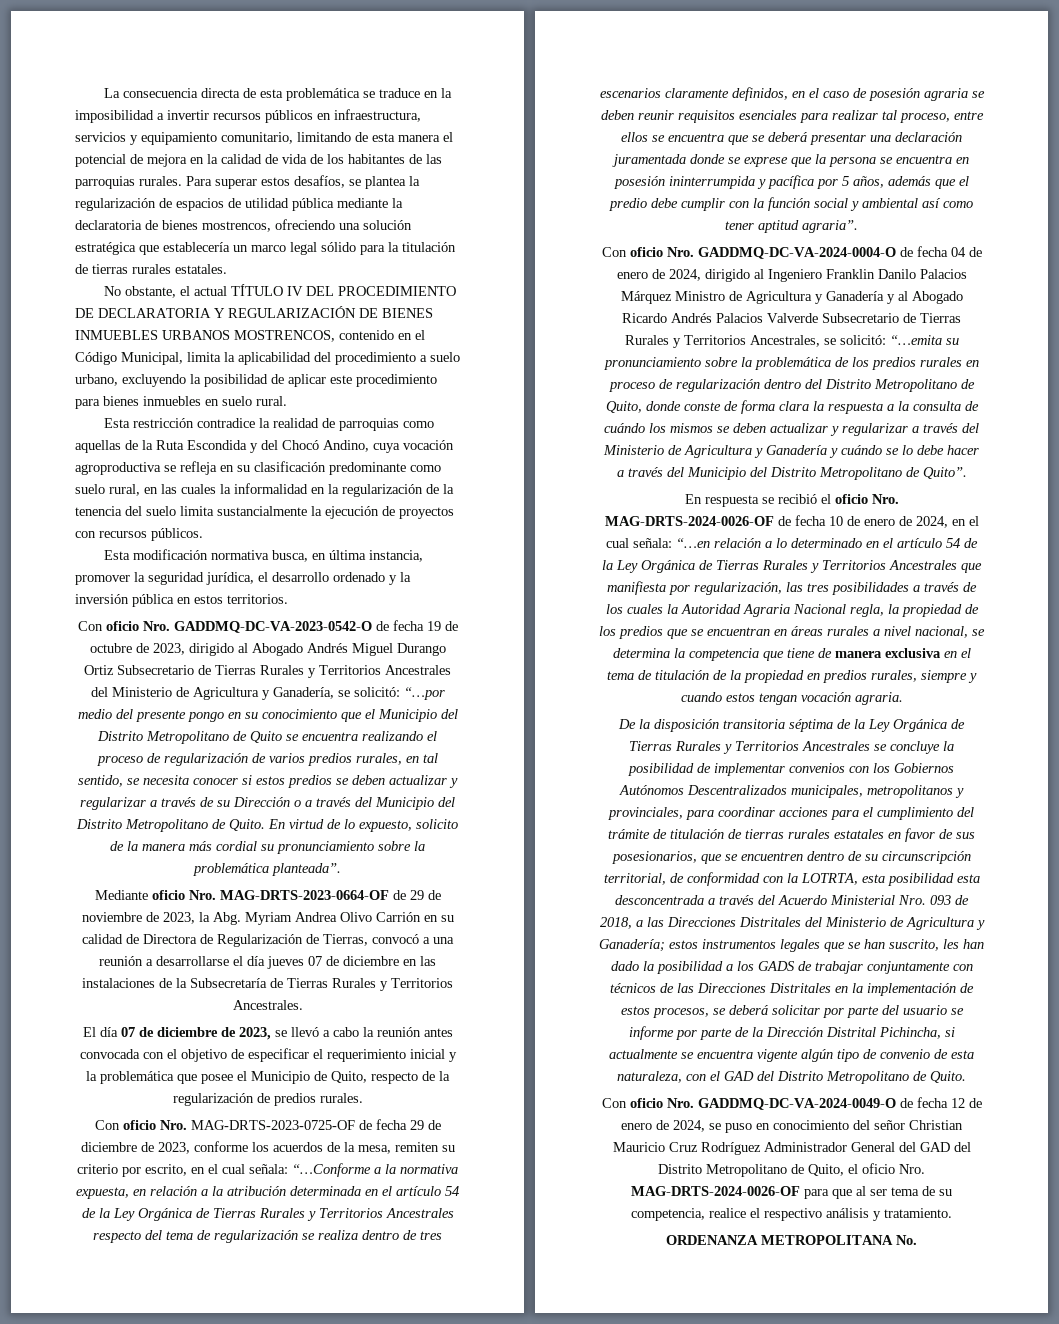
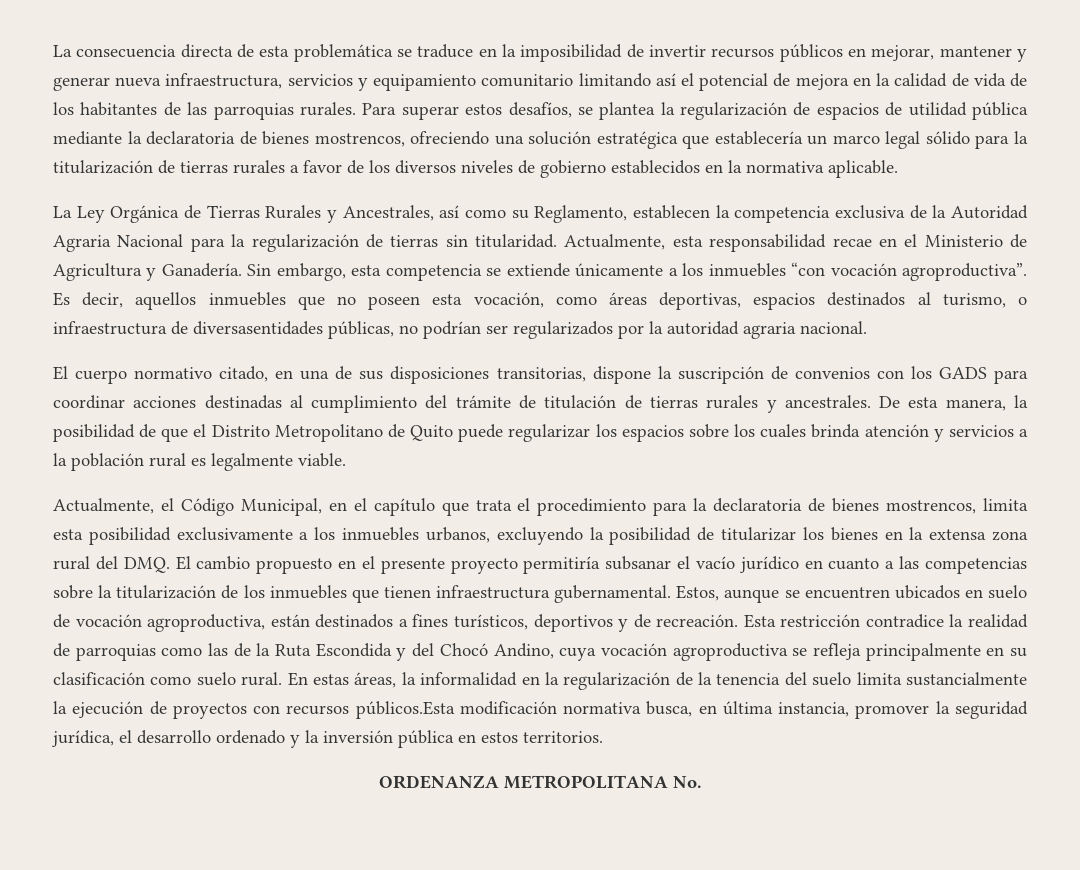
[157,113,164,120] a -> [626,44,644,58] de
[334,109,421,122] [75,132,440,145] infraestructura, servicios y equipamiento comunitario, limitando de esta manera -> [871,45,1028,62] [53,73,676,91] mejorar, mantener y generar nueva infraestructura, servicios y equipamiento comunitario limitando así
[402,242,456,252] [75,264,227,274] [103,284,456,298] [75,306,433,318] [75,330,425,342] [75,352,460,365] [75,374,437,387] [75,396,287,409] titulación de tierras rurales estatales. // No obstante, el actual TÍTULO IV DEL PROCEDIMIENTO DE DECLARATORIA Y REGULARIZACIÓN DE BIENES INMUEBLES URBANOS MOSTRENCOS, contenido en el Código Municipal, limita la aplicabilidad del procedimiento a suelo urbano, excluyendo la posibilidad de aplicar este procedimiento para bienes inmuebles en suelo rural. // -> [53,160,898,178] [53,205,1028,223] [53,234,1027,252] [53,262,1027,281] [53,292,1027,310] [53,321,867,339] [53,366,1028,384] [53,395,1028,413] [53,424,1028,442] [53,453,346,471] [53,498,1029,516] [53,527,1029,545] [53,556,1028,574] [53,585,1027,603] [53,614,739,632] titularización de tierras rurales a favor de los diversos niveles de gobierno establecidos en la normativa aplicable. // La Ley Orgánica de Tierras Rurales y Ancestrales, así como su Reglamento, establecen la competencia exclusiva de la Autoridad Agraria Nacional para la regularización de tierras sin titularidad. Actualmente, esta responsabilidad recae en el Ministerio de Agricultura y Ganadería. Sin embargo, esta competencia se extiende únicamente a los inmuebles “con vocación agroproductiva”. Es decir, aquellos inmuebles que no poseen esta vocación, como áreas deportivas, espacios destinados al turismo, o infraestructura de diversasentidades públicas, no podrían ser regularizados por la autoridad agraria nacional. // El cuerpo normativo citado, en una de sus disposiciones transitorias, dispone la suscripción de convenios con los GADS para coordinar acciones destinadas al cumplimiento del trámite de titulación de tierras rurales y ancestrales. De esta manera, la posibilidad de que el Distrito Metropolitano de Quito puede regularizar los espacios sobre los cuales brinda atención y servicios a la población rural es legalmente viable. // Actualmente, el Código Municipal, en el capítulo que trata el procedimiento para la declaratoria de bienes mostrencos, limita esta posibilidad exclusivamente a los inmuebles urbanos, excluyendo la posibilidad de titularizar los bienes en la extensa zona rural del DMQ. El cambio propuesto en el presente proyecto permitiría subsanar el vacío jurídico en cuanto a las competencias sobre la titularización de los inmuebles que tienen infraestructura gubernamental. Estos, aunque se encuentren ubicados en suelo de vocación agroproductiva, están destinados a fines turísticos, deportivos y de recreación.
[75,440,121,453] aquellas -> [208,643,229,656] las
(217, 468) none -> [865,643,981,661] principalmente
[329,462,406,475] predominante -> (145, 678) none
[109,484,216,496] rural, en las cuales -> [241,672,397,688] rural. En estas áreas,
[151,528,203,541] [103,550,130,560] públicos. // Esta -> [355,701,455,719] públicos.Esta
[77,620,458,633] [89,643,446,656] [84,665,451,678] [90,687,445,700] [77,709,458,722] [97,731,437,744] [96,753,438,766] [78,775,458,788] [80,797,455,810] [76,819,458,832] [110,841,425,854] [193,863,341,876] [94,890,441,900] [81,912,454,925] [82,934,454,947] [99,956,436,969] [82,978,453,991] [232,1000,303,1010] [82,1027,453,1040] [79,1048,457,1062] [86,1071,450,1084] [172,1093,363,1106] [94,1119,441,1130] [80,1141,455,1154] [77,1163,458,1177] [76,1186,459,1199] [81,1208,454,1221] [93,1230,442,1243] [599,87,985,101] [600,110,984,123] [621,132,962,145] [612,154,969,167] [613,175,969,189] [609,197,973,211] [725,220,858,233] [601,246,982,259] [616,269,967,282] [620,291,963,304] [622,313,961,323] [624,335,959,348] [603,357,979,370] [608,379,975,392] [605,400,979,414] [604,423,979,436] [603,445,979,458] [616,467,967,480] [684,494,899,507] [604,515,979,528] [606,538,978,548] [602,560,982,573] [607,581,977,595] [605,604,979,617] [599,626,985,639] [612,648,971,661] [607,670,977,683] [680,692,903,705] [618,719,965,732] [629,741,954,754] [628,763,954,776] [619,785,964,798] [608,807,974,820] [608,828,975,842] [611,851,971,864] [603,872,980,886] [615,895,969,905] [599,917,985,930] [599,939,984,952] [610,961,973,974] [610,983,974,996] [620,1005,964,1018] [628,1026,955,1040] [609,1049,974,1062] [617,1071,966,1084] [601,1097,982,1110] [621,1120,963,1133] [612,1142,971,1155] [658,1163,925,1177] [631,1186,952,1199] [631,1208,952,1221] // Con oficio Nro. GADDMQ-DC-VA-2023-0542-O de fecha 19 de octubre de 2023, dirigido al Abogado Andrés Miguel Durango Ortiz Subsecretario de Tierras Rurales y Territorios Ancestrales del Ministerio de Agricultura y Ganadería, se solicitó: “…por medio del presente pongo en su conocimiento que el Municipio del Distrito Metropolitano de Quito se encuentra realizando el proceso de regularización de varios predios rurales, en tal sentido, se necesita conocer si estos predios se deben actualizar y regularizar a través de su Dirección o a través del Municipio del Distrito Metropolitano de Quito. En virtud de lo expuesto, solicito de la manera más cordial su pronunciamiento sobre la problemática planteada”. // Mediante oficio Nro. MAG-DRTS-2023-0664-OF de 29 de noviembre de 2023, la Abg. Myriam Andrea Olivo Carrión en su calidad de Directora de Regularización de Tierras, convocó a una reunión a desarrollarse el día jueves 07 de diciembre en las instalaciones de la Subsecretaría de Tierras Rurales y Territorios Ancestrales. // El día 07 de diciembre de 2023, se llevó a cabo la reunión antes convocada con el objetivo de especificar el requerimiento inicial y la problemática que posee el Municipio de Quito, respecto de la regularización de predios rurales. // Con oficio Nro. MAG-DRTS-2023-0725-OF de fecha 29 de diciembre de 2023, conforme los acuerdos de la mesa, remiten su criterio por escrito, en el cual señala: “…Conforme a la normativa expuesta, en relación a la atribución determinada en el artículo 54 de la Ley Orgánica de Tierras Rurales y Territorios Ancestrales respecto del tema de regularización se realiza dentro de tres escenarios claramente definidos, en el caso de posesión agraria se deben reunir requisitos esenciales para realizar tal proceso, entre ellos se encuentra que se deberá presentar una declaración juramentada donde se exprese que la persona se encuentra en posesión ininterrumpida y pacífica por 5 años, además que el predio debe cumplir con la función social y ambiental así como tener aptitud agraria”. // Con oficio Nro. GADDMQ-DC-VA-2024-0004-O de fecha 04 de enero de 2024, dirigido al Ingeniero Franklin Danilo Palacios Márquez Ministro de Agricultura y Ganadería y al Abogado Ricardo Andrés Palacios Valverde Subsecretario de Tierras Rurales y Territorios Ancestrales, se solicitó: “…emita su pronunciamiento sobre la problemática de los predios rurales en proceso de regularización dentro del Distrito Metropolitano de Quito, donde conste de forma clara la respuesta a la consulta de cuándo los mismos se deben actualizar y regularizar a través del Ministerio de Agricultura y Ganadería y cuándo se lo debe hacer a través del Municipio del Distrito Metropolitano de Quito”. // En respuesta se recibió el oficio Nro. MAG-DRTS-2024-0026-OF de fecha 10 de enero de 2024, en el cual señala: “…en relación a lo determinado en el artículo 54 de la Ley Orgánica de Tierras Rurales y Territorios Ancestrales que manifiesta por regularización, las tres posibilidades a través de los cuales la Autoridad Agraria Nacional regla, la propiedad de los predios que se encuentran en áreas rurales a nivel nacional, se determina la competencia que tiene de manera exclusiva en el tema de titulación de la propiedad en predios rurales, siempre y cuando estos tengan vocación agraria. // De la disposición transitoria séptima de la Ley Orgánica de Tierras Rurales y Territorios Ancestrales se concluye la posibilidad de implementar convenios con los Gobiernos Autónomos Descentralizados municipales, metropolitanos y provinciales, para coordinar acciones para el cumplimiento del trámite de titulación de tierras rurales estatales en favor de sus posesionarios, que se encuentren dentro de su circunscripción territorial, de conformidad con la LOTRTA, esta posibilidad esta desconcentrada a través del Acuerdo Ministerial Nro. 093 de 2018, a las Direcciones Distritales del Ministerio de Agricultura y Ganadería; estos instrumentos legales que se han suscrito, les han dado la posibilidad a los GADS de trabajar conjuntamente con técnicos de las Direcciones Distritales en la implementación de estos procesos, se deberá solicitar por parte del usuario se informe por parte de la Dirección Distrital Pichincha, si actualmente se encuentra vigente algún tipo de convenio de esta naturaleza, con el GAD del Distrito Metropolitano de Quito. // Con oficio Nro. GADDMQ-DC-VA-2024-0049-O de fecha 12 de enero de 2024, se puso en conocimiento del señor Christian Mauricio Cruz Rodríguez Administrador General del GAD del Distrito Metropolitano de Quito, el oficio Nro. MAG-DRTS-2024-0026-OF para que al ser tema de su competencia, realice el respectivo análisis y tratamiento. -> (603, 737) none

